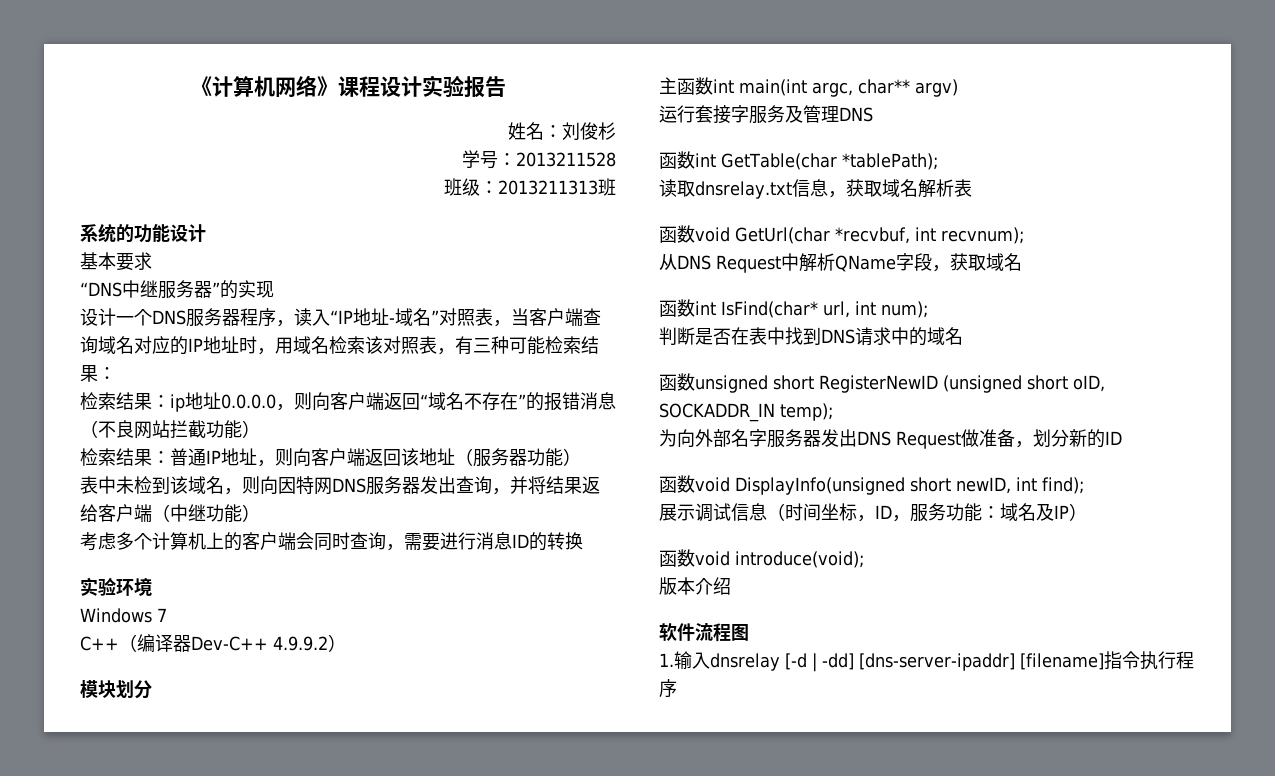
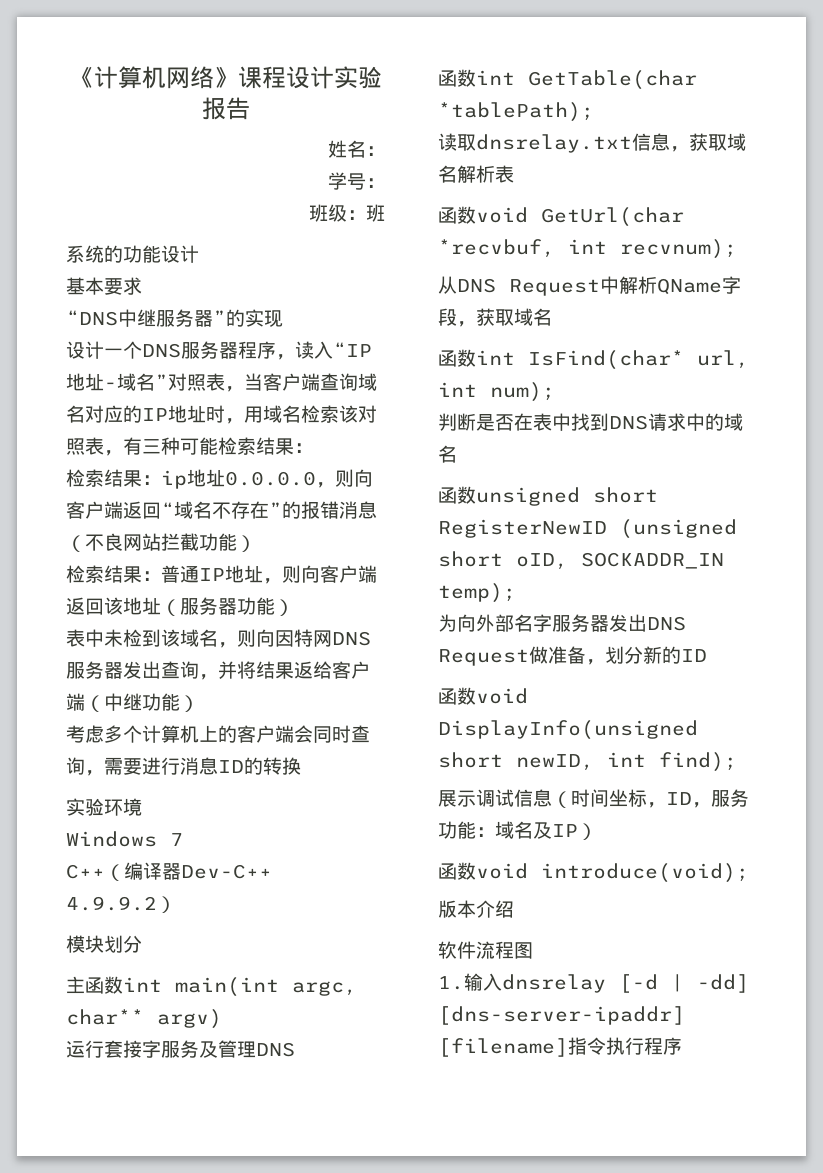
[562,122,616,140] 刘俊杉 -> (385, 151) none
[516,152,616,167] 2013211528 -> (385, 183) none
[498,180,598,195] 2013211313 -> (366, 215) none

